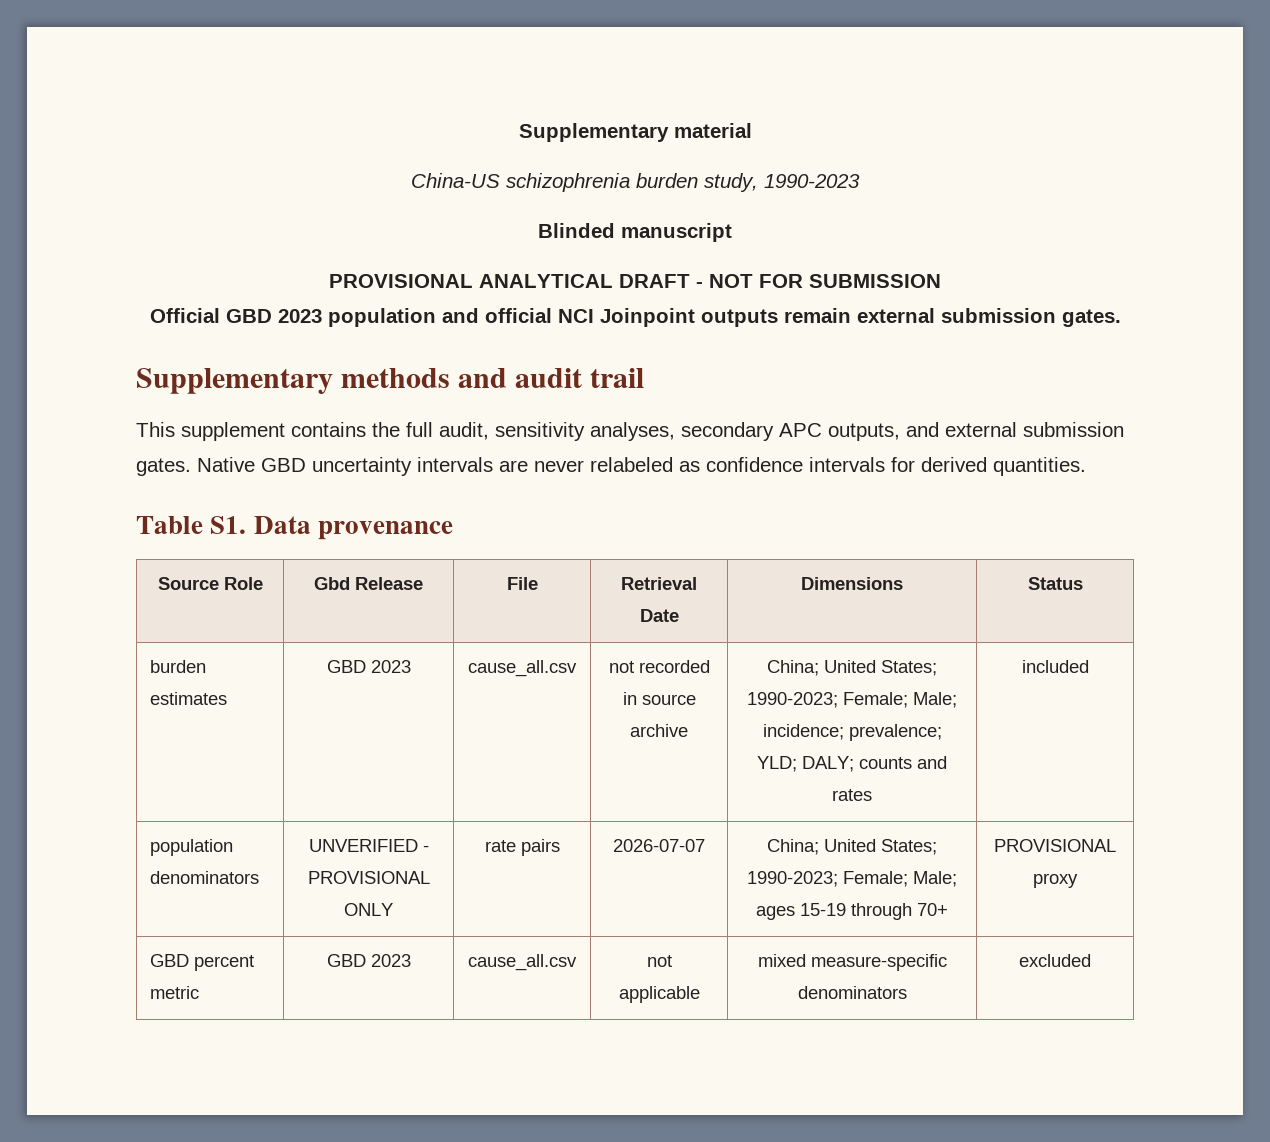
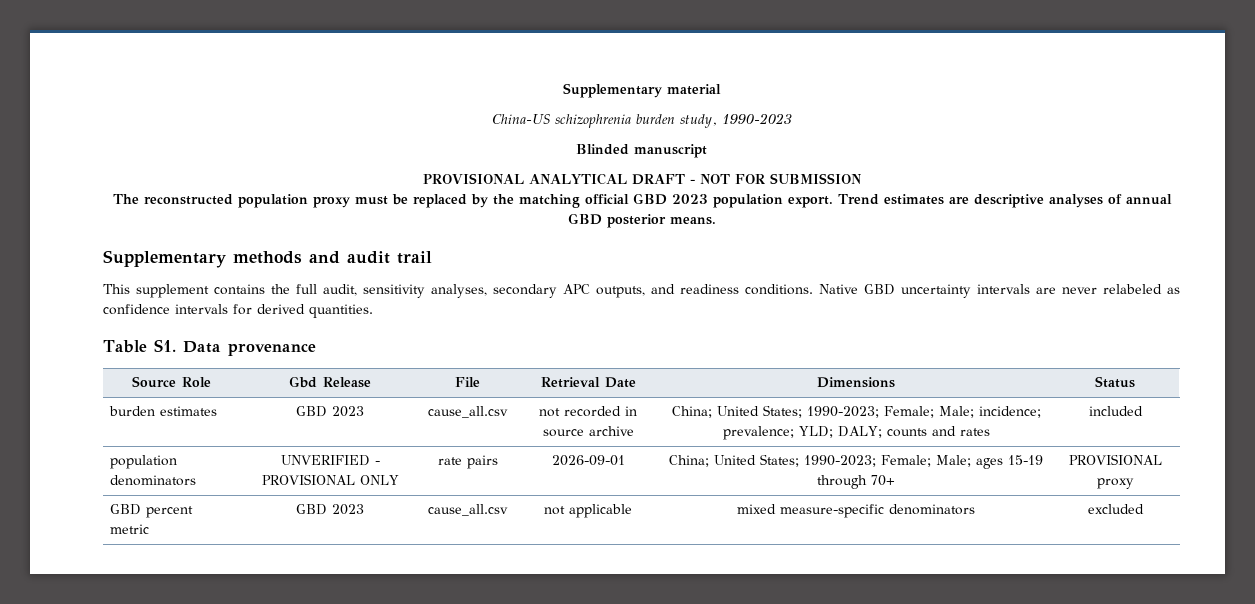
[149,308,1121,327] Official GBD 2023 population and official NCI Joinpoint outputs remain external submission gates. -> [112,193,1172,208] [567,213,716,228] The reconstructed population proxy must be replaced by the matching official GBD 2023 population export. Trend estimates are descriptive analyses of annual GBD posterior means.
[945,422,1124,437] [136,458,191,476] external submission gates. -> [680,284,813,295] readiness conditions.
[613,839,705,852] 2026-07-07 -> [551,455,625,466] 2026-09-01

